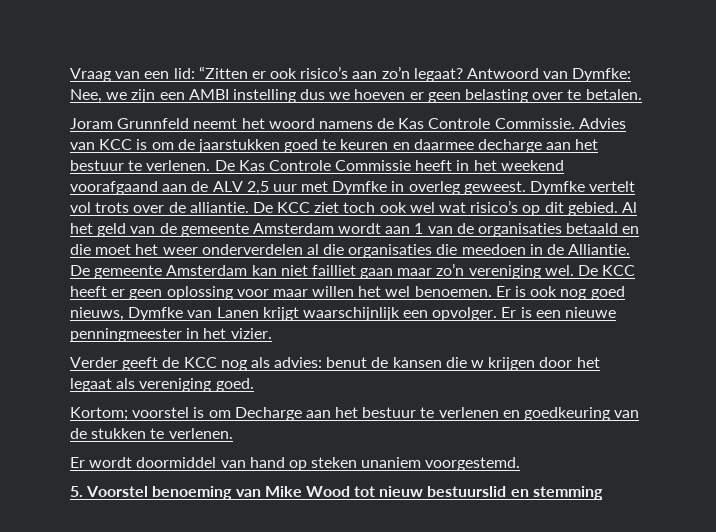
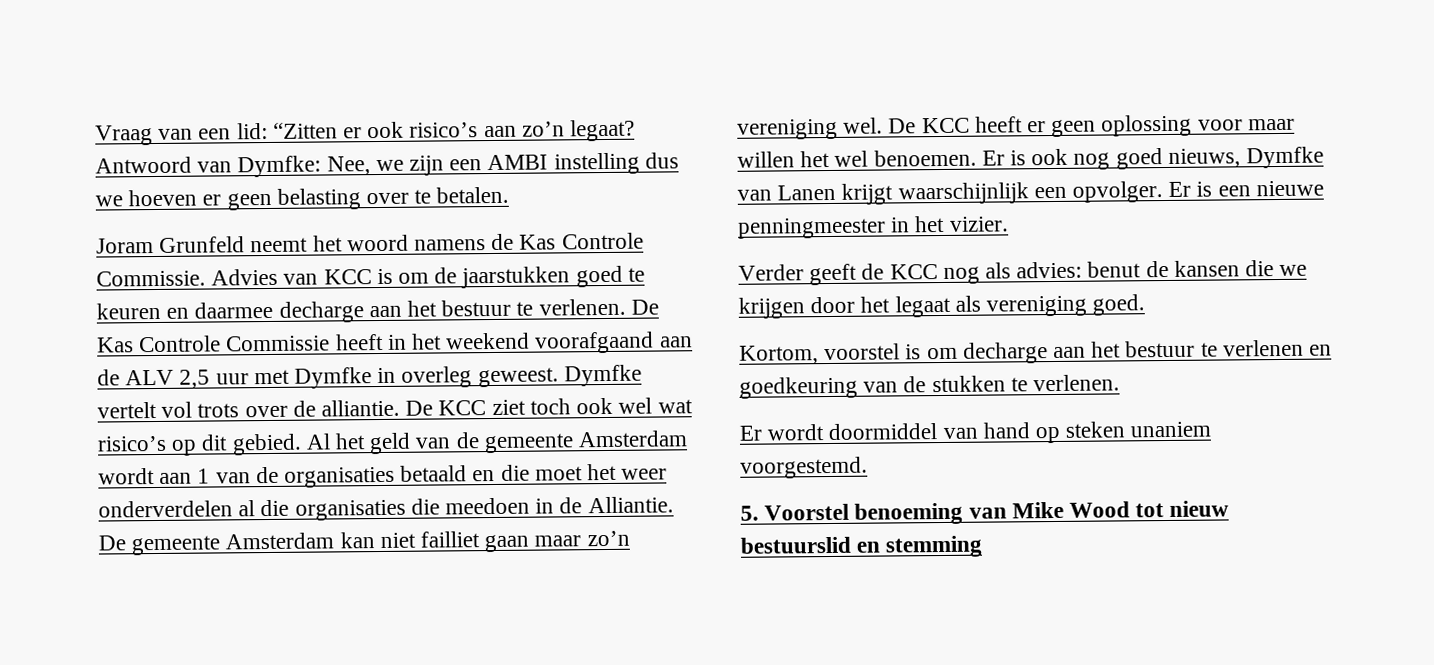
[117,118,190,129] Grunnfeld -> [159,236,246,253] Grunfeld
[471,360,485,368] w -> [1279,264,1308,276] we
[70,407,128,421] Kortom; -> [739,345,819,365] Kortom,
[234,407,302,421] Decharge -> [962,342,1048,364] decharge

